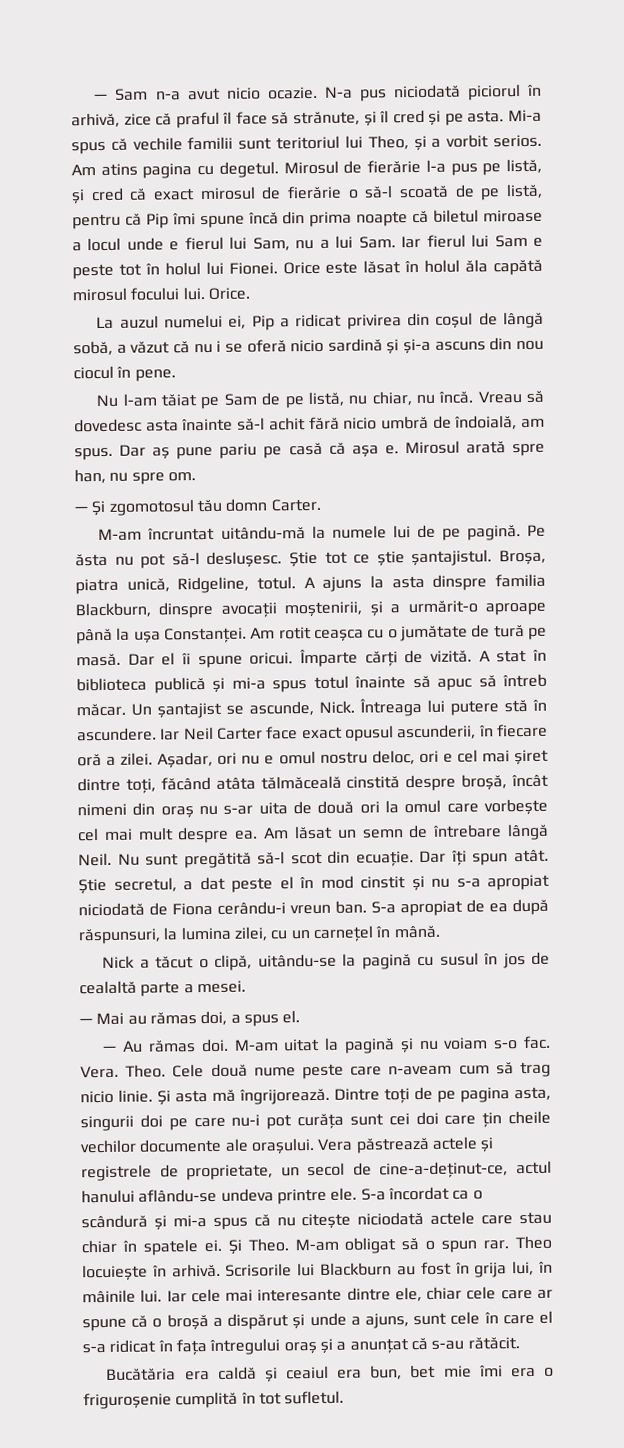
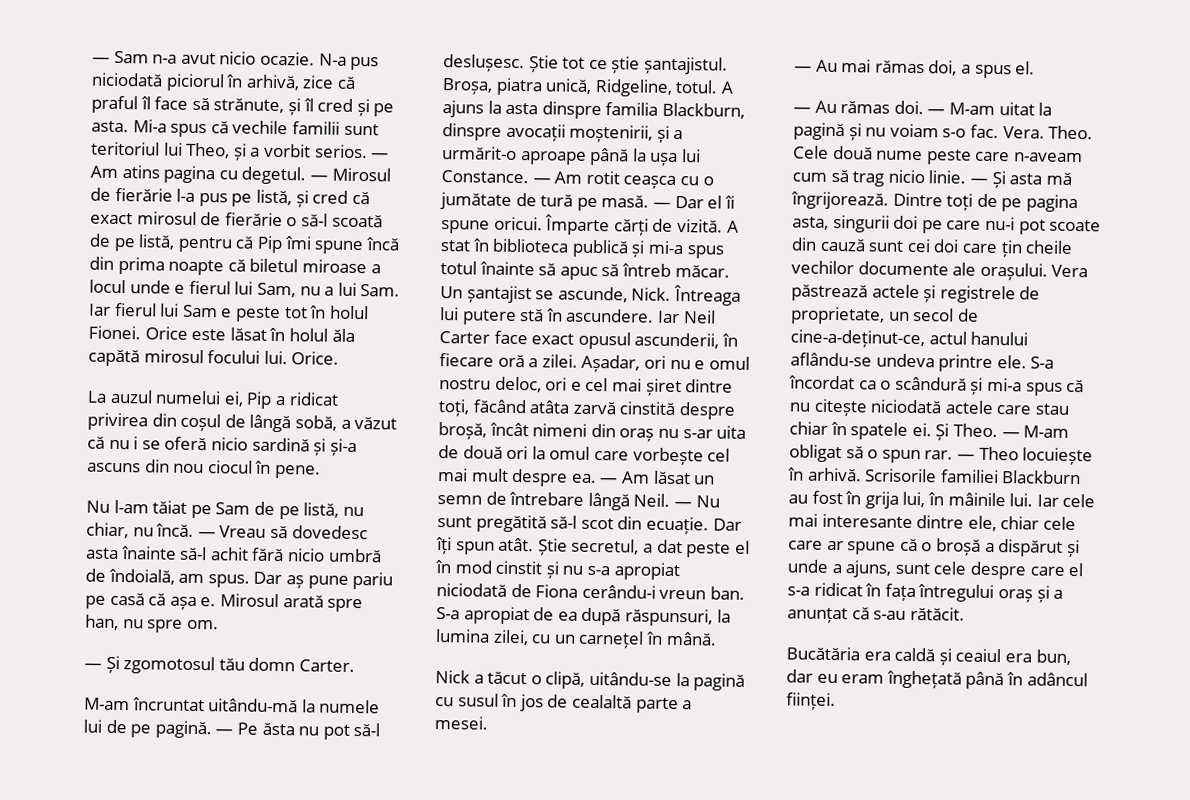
(542, 141) none -> [371,153,390,159] —
(279, 169) none -> [309,175,328,181] —
[205,261,224,275] lui -> (369, 312) none
(474, 397) none -> [197,532,216,538] —
(521, 533) none -> [215,729,234,735] —
[164,627,247,644] Constanței. -> [680,149,701,163] [441,170,551,184] lui Constance. —
(121, 660) none -> [652,202,671,208] —
[260,775,342,790] tălmăceală -> [572,401,616,415] zarvă
(259, 835) none -> [599,478,619,484] —
(112, 859) none -> [673,501,692,508] —
[96,1012,147,1026] Mai au -> [815,59,872,73] Au mai
(229, 1045) none -> [927,109,946,115] —
(153, 1096) none -> [969,178,988,184] —
[297,1113,344,1130] curăța -> [1049,219,1102,232] [791,237,866,252] scoate din cauză
(289, 1245) none -> [1001,432,1020,438] —
(510, 1245) none -> [956,454,975,460] —
[297,1262,316,1277] lui -> [939,469,999,484] familiei
[484,1312,499,1324] în -> [969,561,1026,580] despre
[410,1364,555,1379] [83,1390,345,1410] bet mie îmi era o friguroșenie cumplită în tot sufletul. -> [786,669,1088,690] [786,692,836,711] dar eu eram înghețată până în adâncul ființei.

